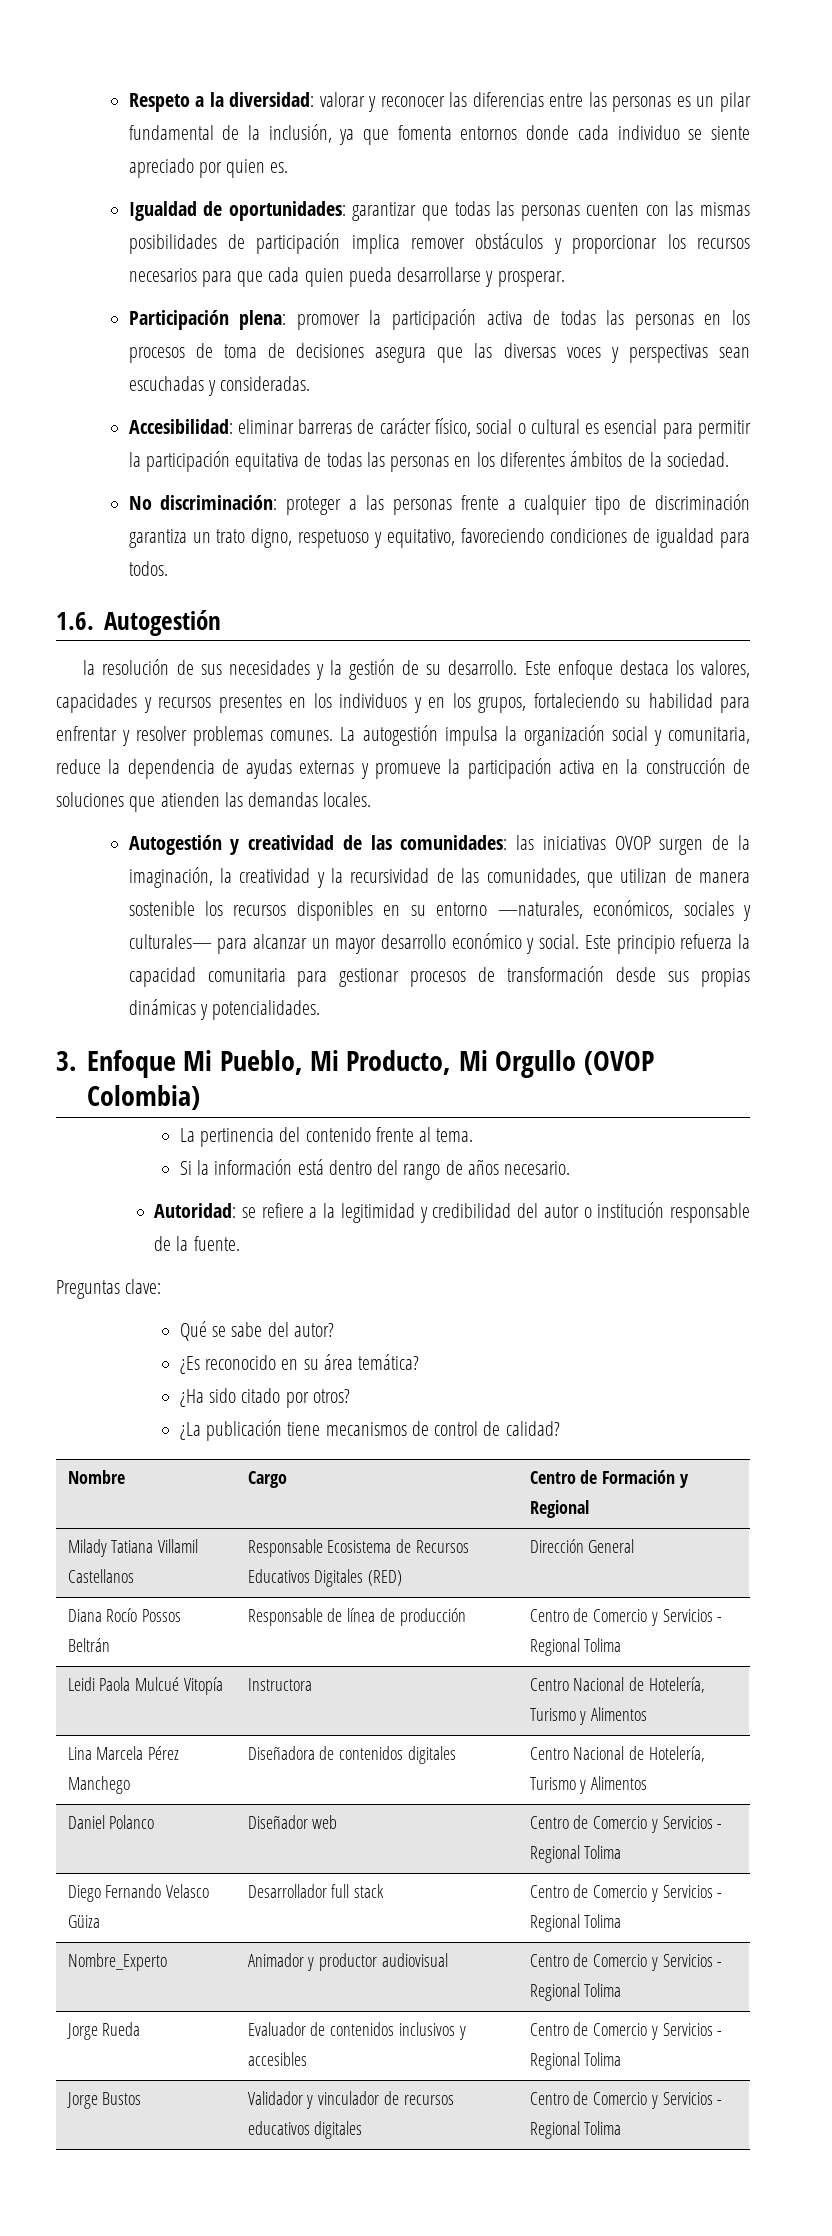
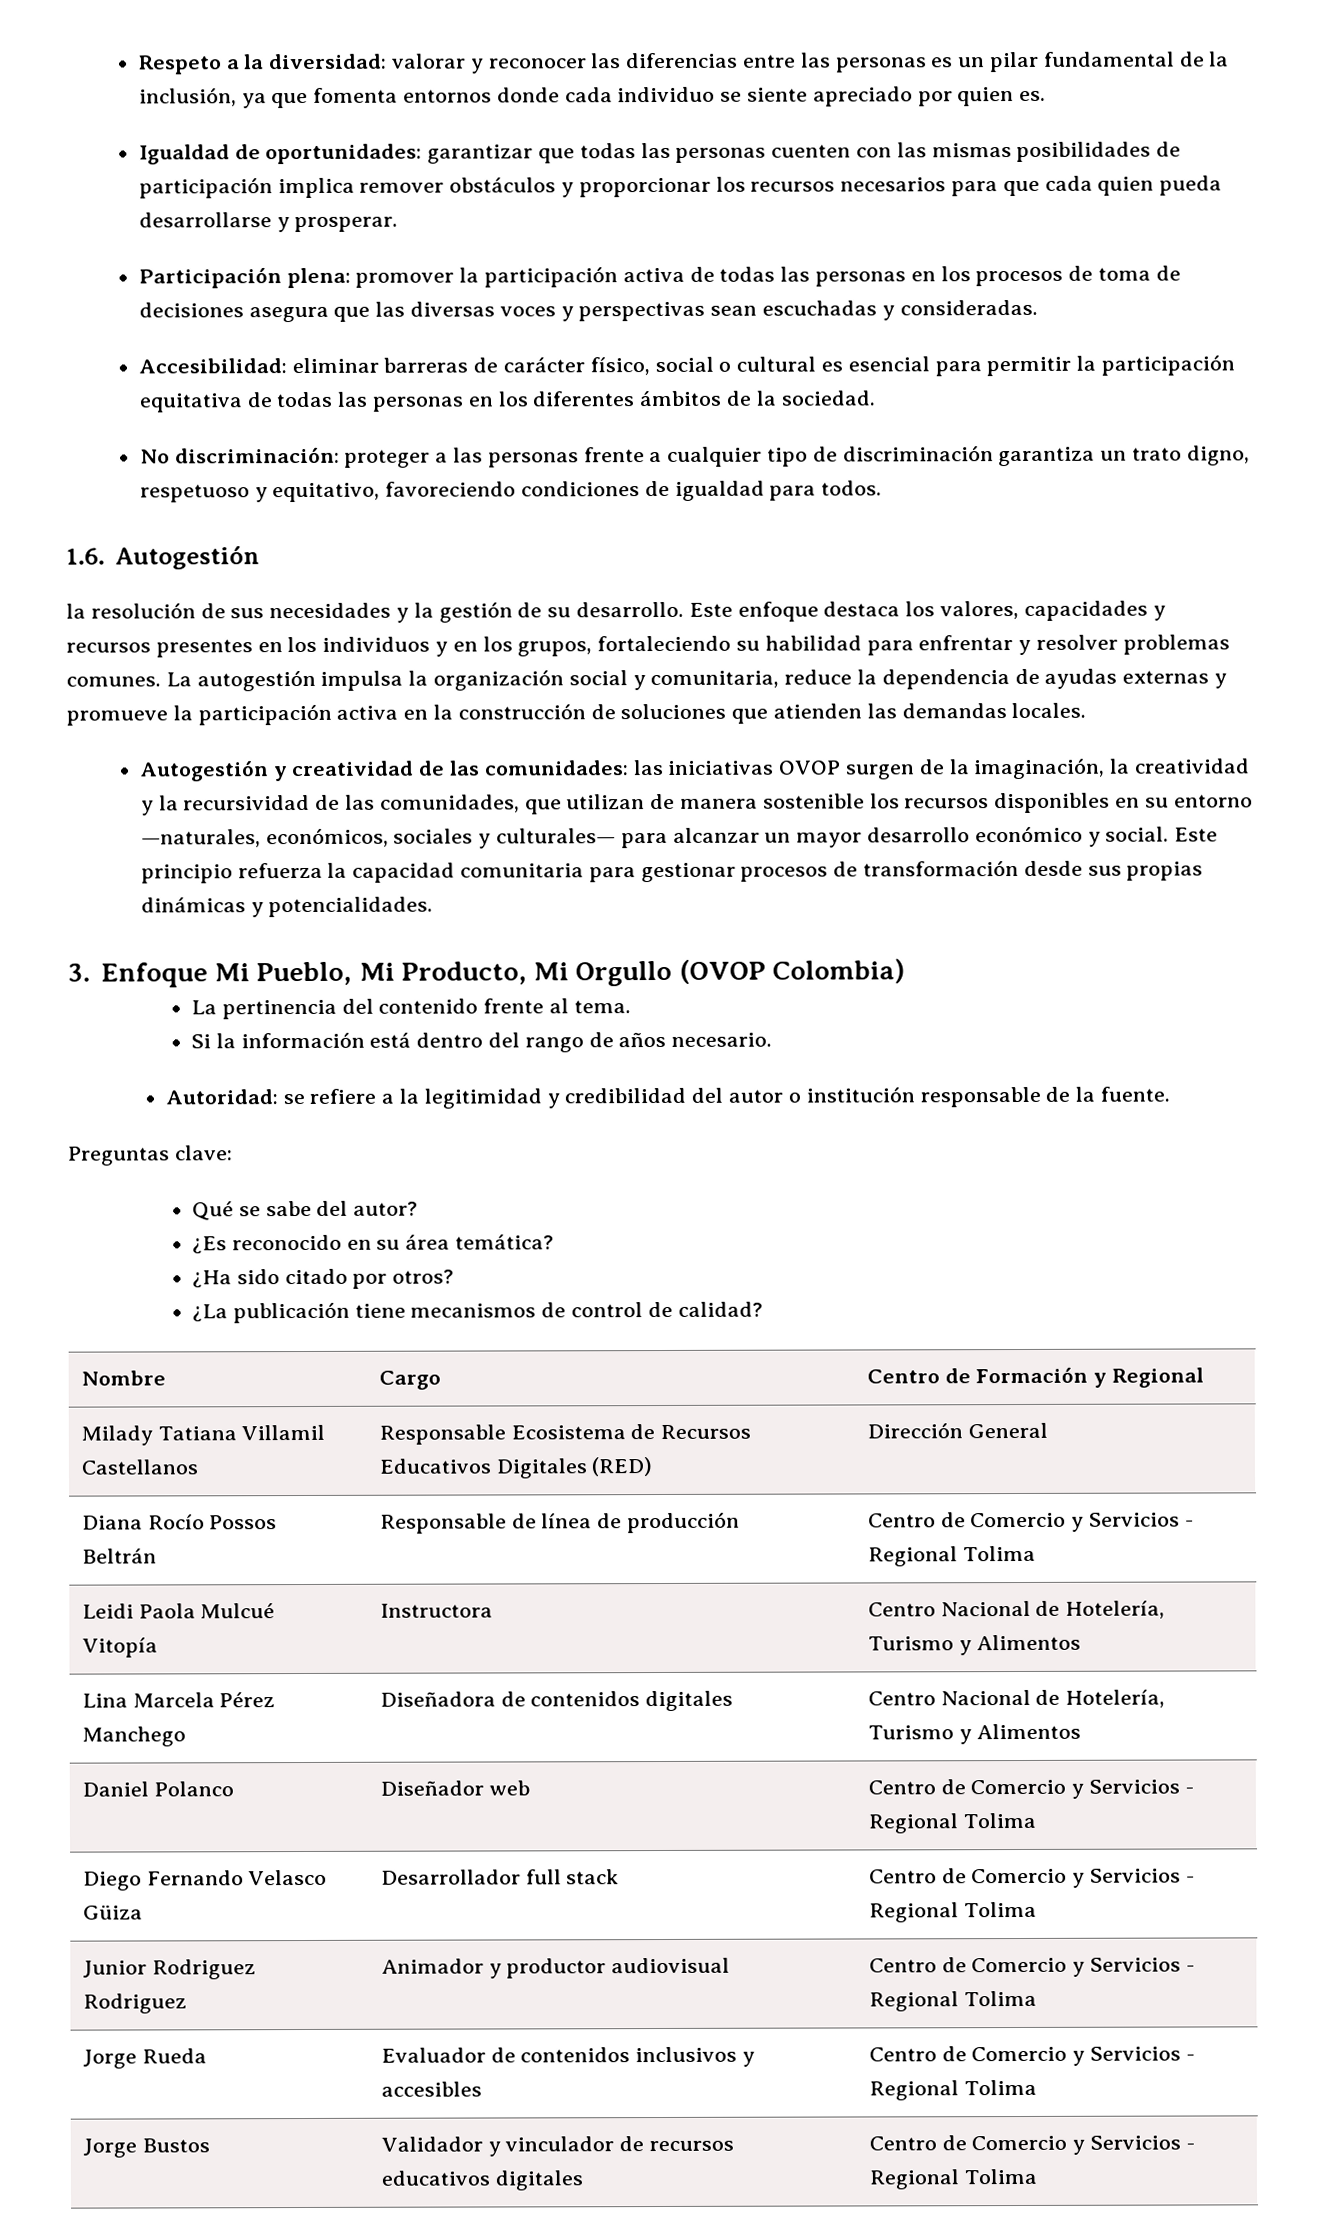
[67,1953,167,1971] Nombre_Experto -> [82,1959,256,1980] [82,1993,187,2014] Junior Rodriguez Rodriguez

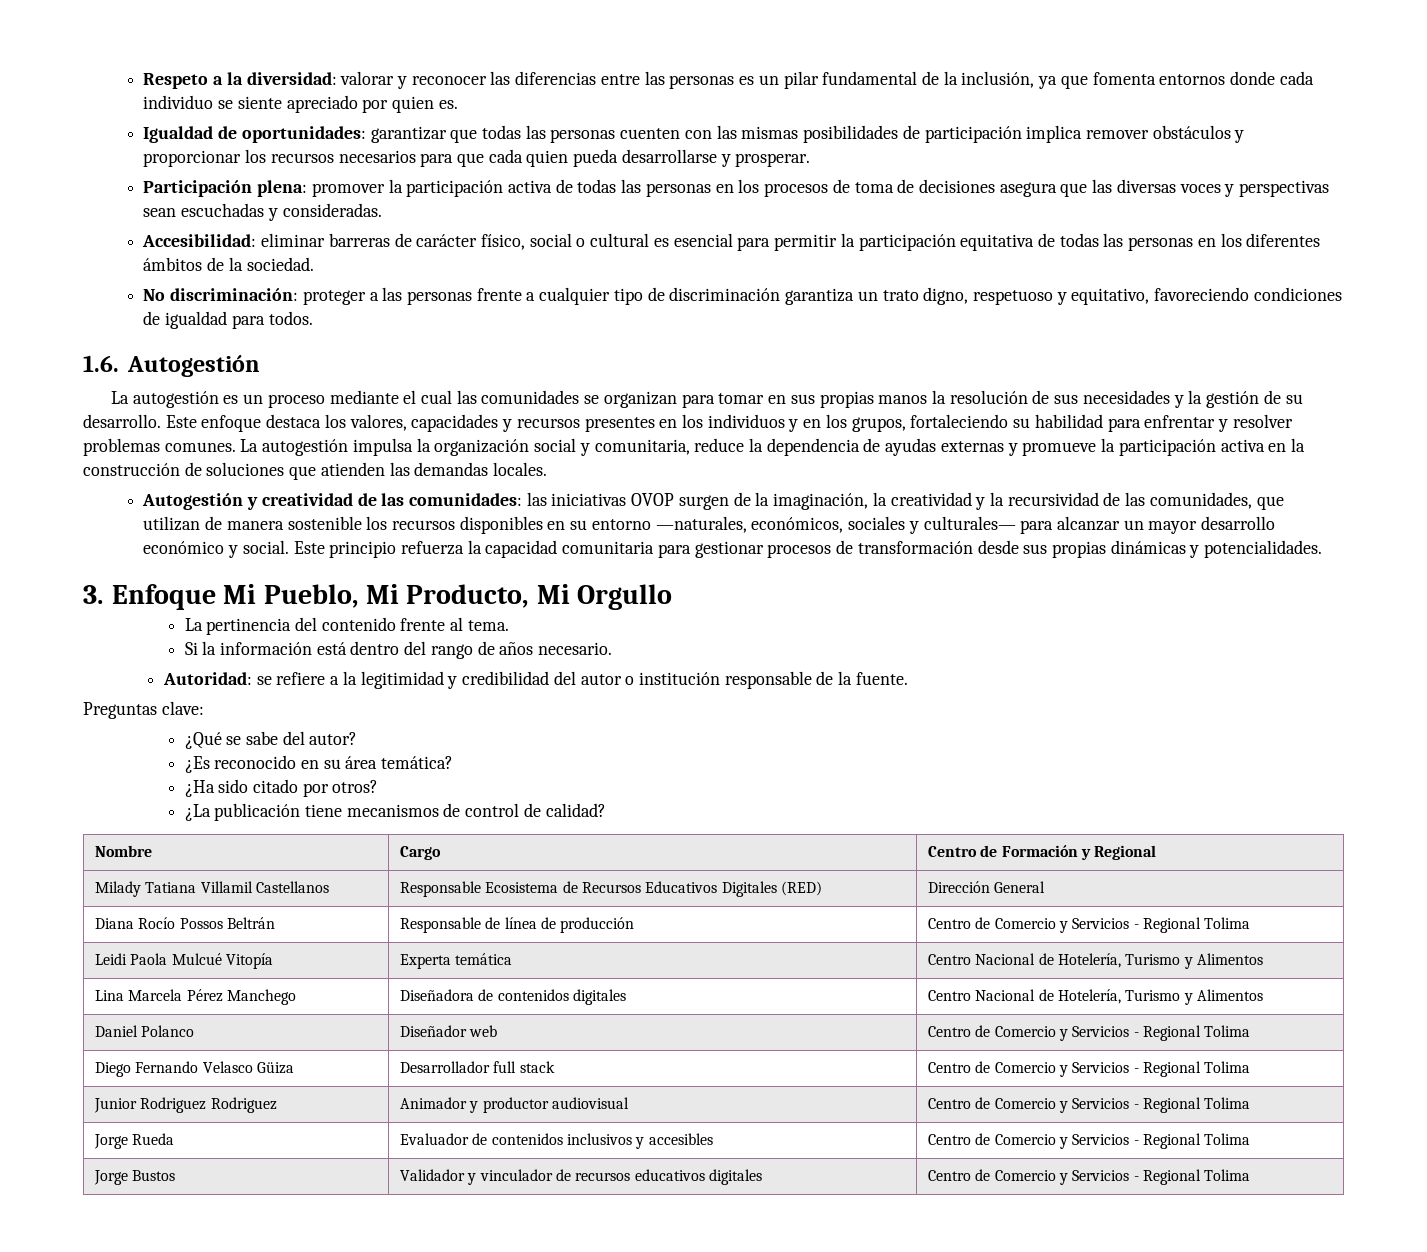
(260, 557) none -> [110,390,928,408] La autogestión es un proceso mediante el cual las comunidades se organizan para tomar en sus propias manos
[678,958,906,984] (OVOP Colombia) -> (673, 597) none
[191,1201,234,1221] Qué -> [184,732,222,749] ¿Qué
[379,1603,493,1618] Instructora -> [400,953,513,969] Experta temática

